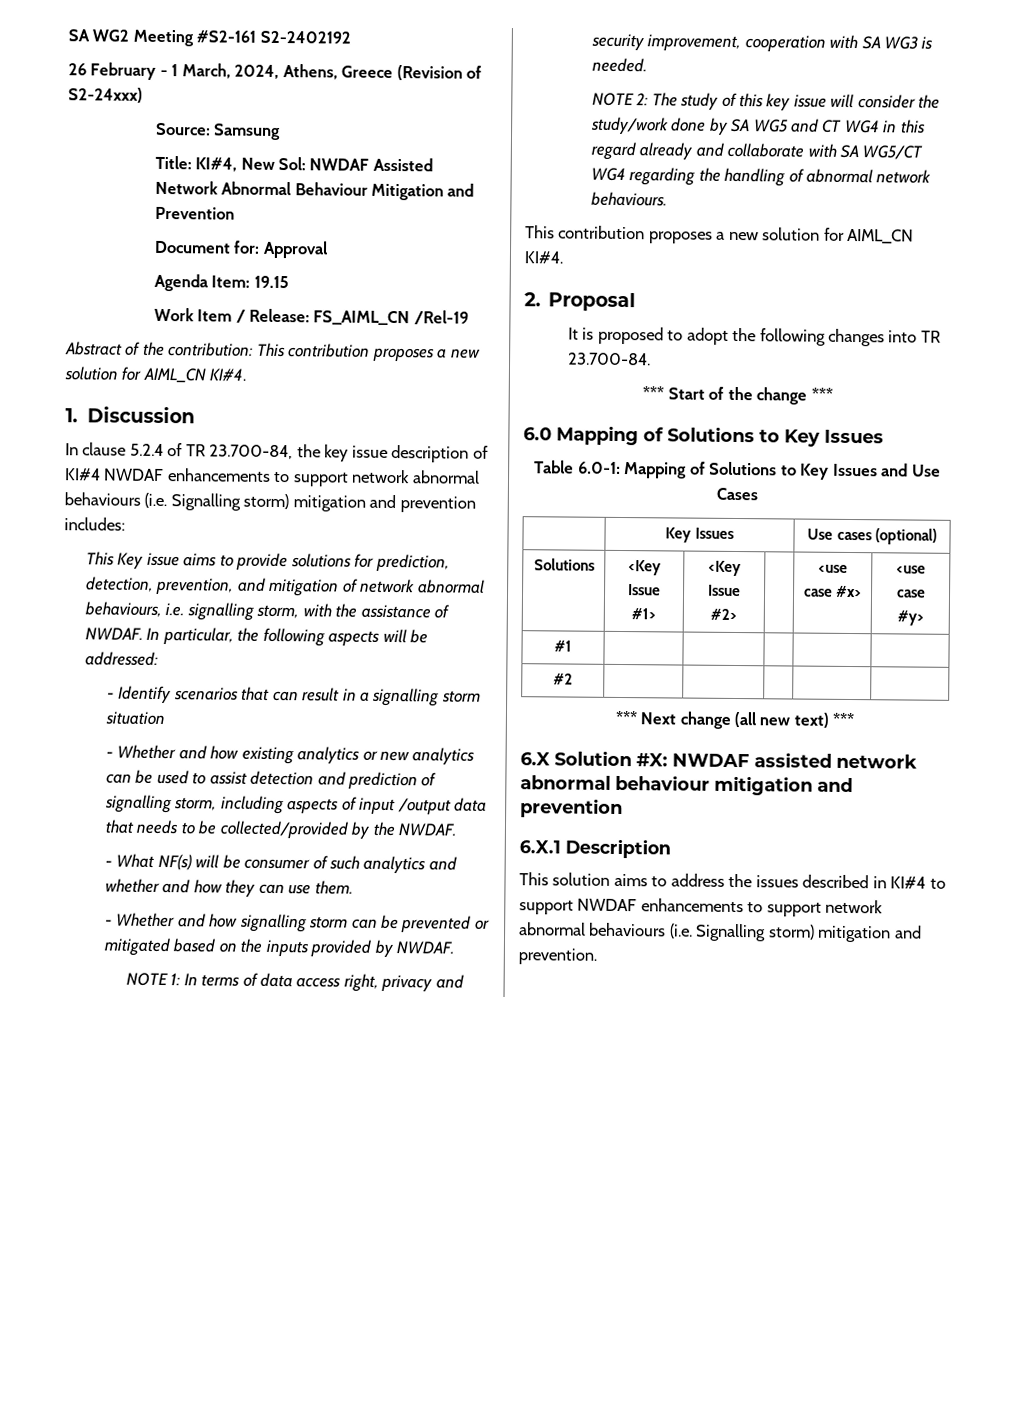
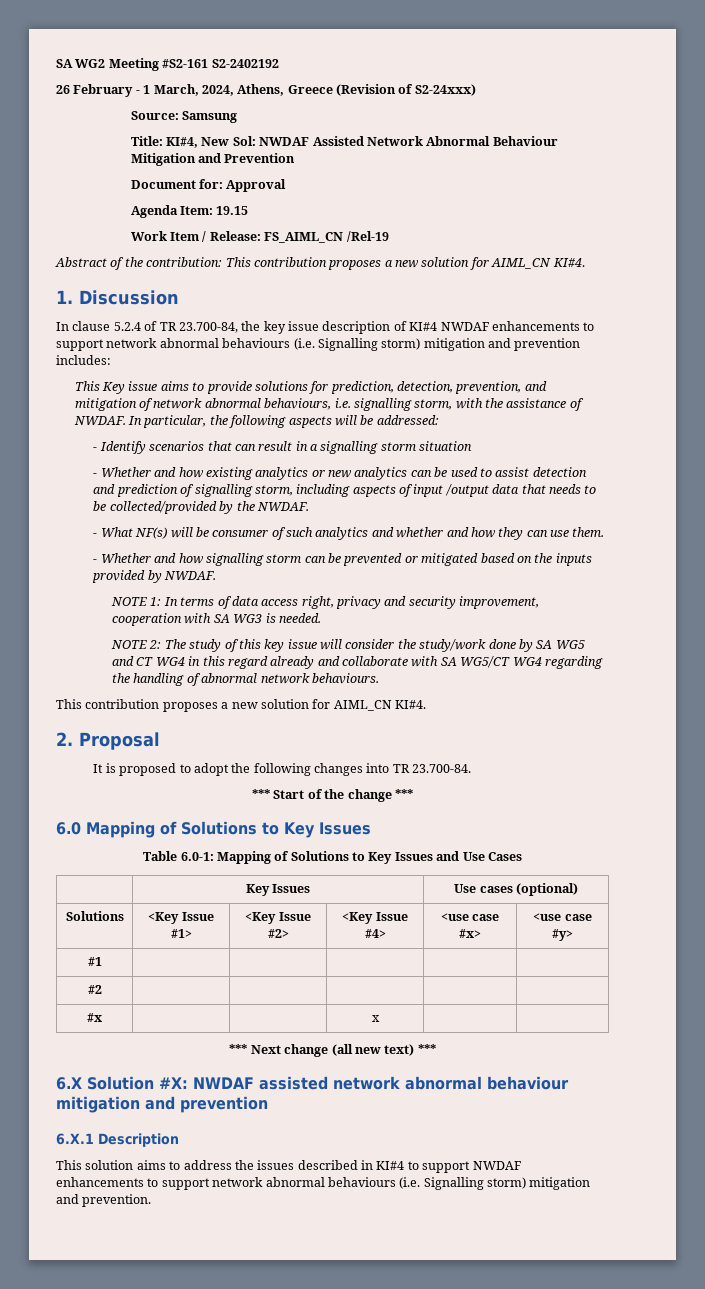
(737, 614) none -> [342,912,408,924] [364,929,386,938] <Key Issue #4>
(573, 679) none -> [87,1013,102,1022] [371,1015,380,1022] // #x | | | x | |

